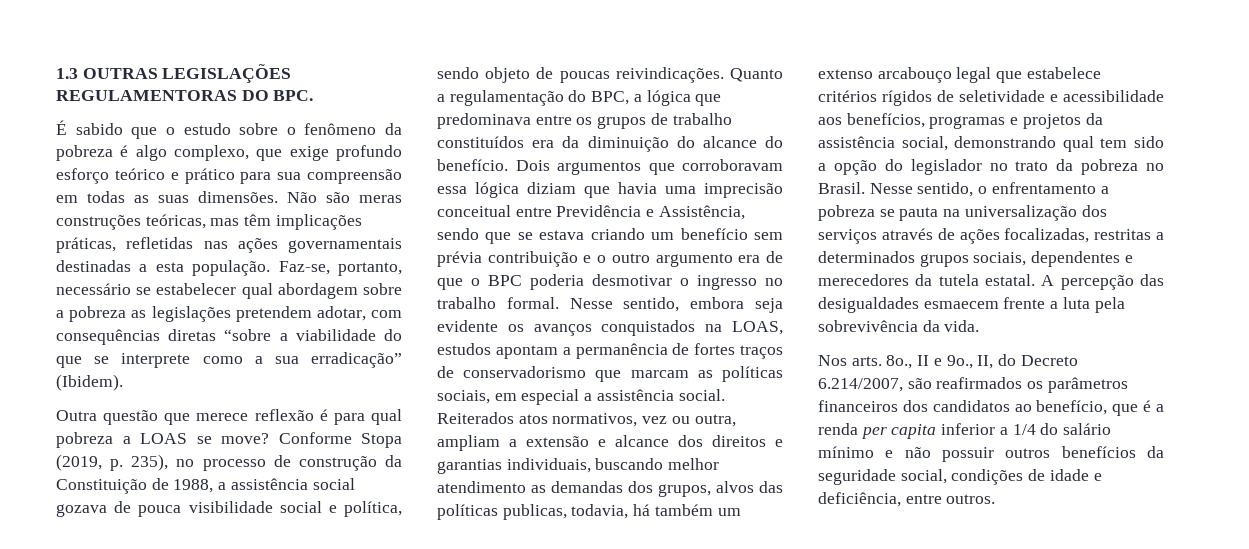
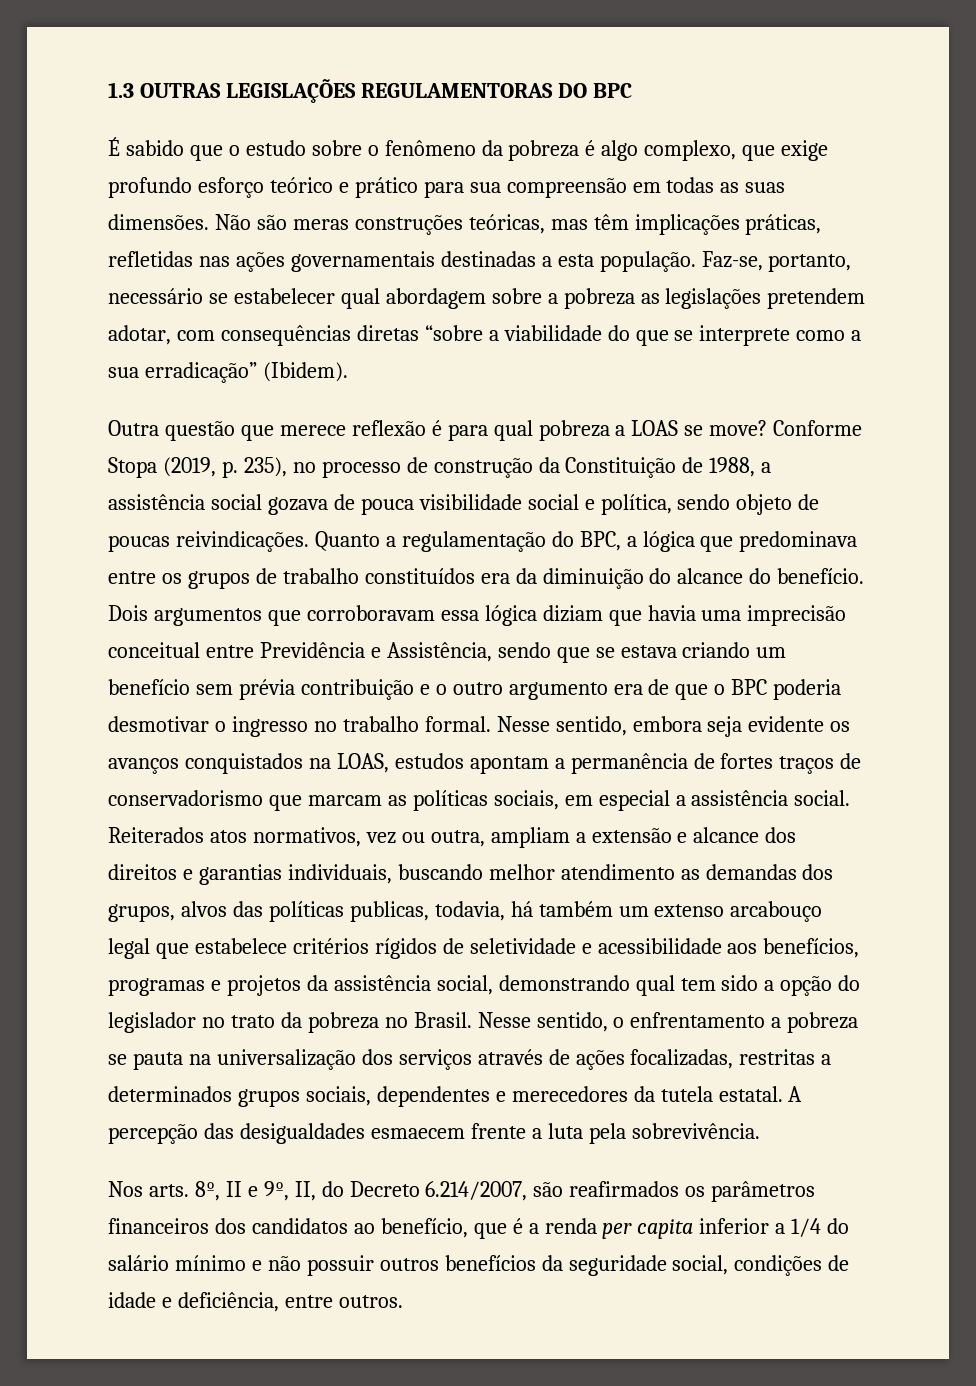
[273,90,314,101] BPC. -> [592,83,632,98] BPC
[818,320,980,332] sobrevivência da vida. -> [631,1123,760,1139] sobrevivência.
[886,355,913,369] 8o., -> [194,1181,220,1201] 8º,
[946,355,973,369] 9o., -> [263,1181,289,1201] 9º,

